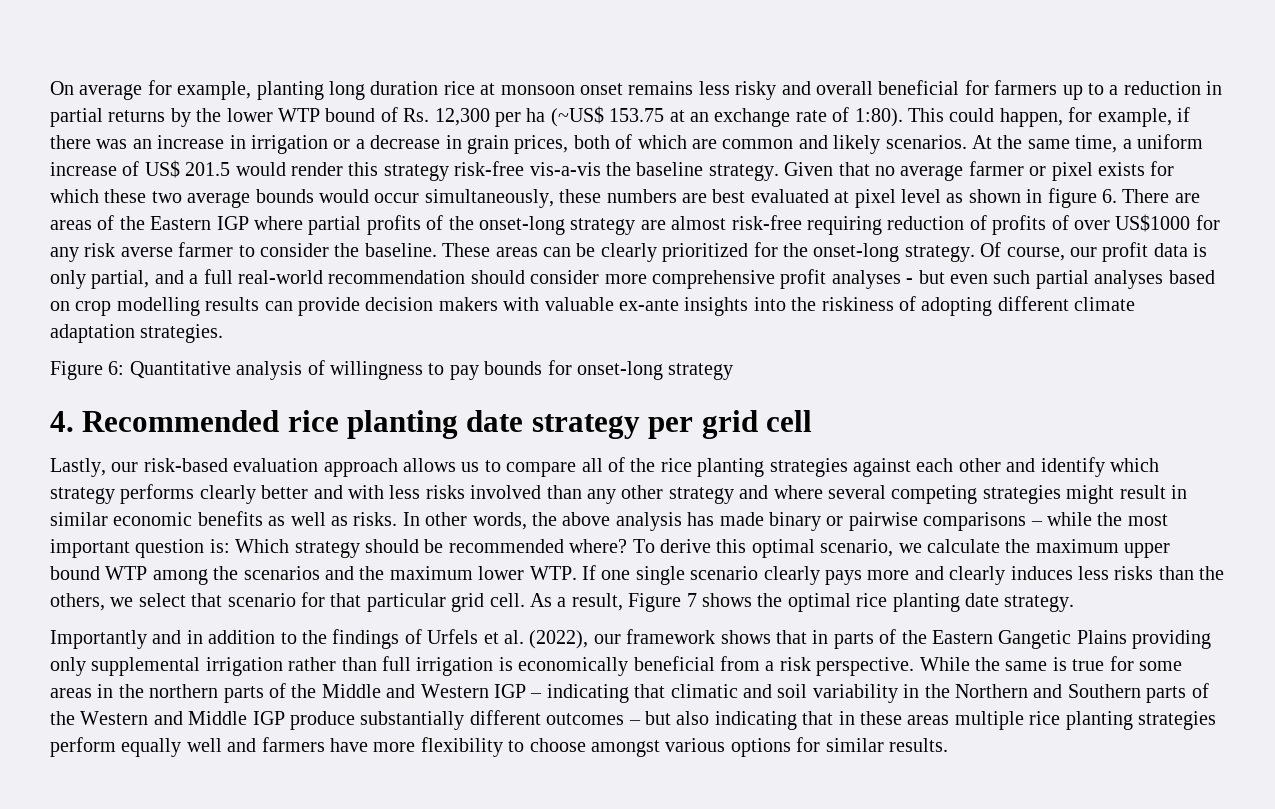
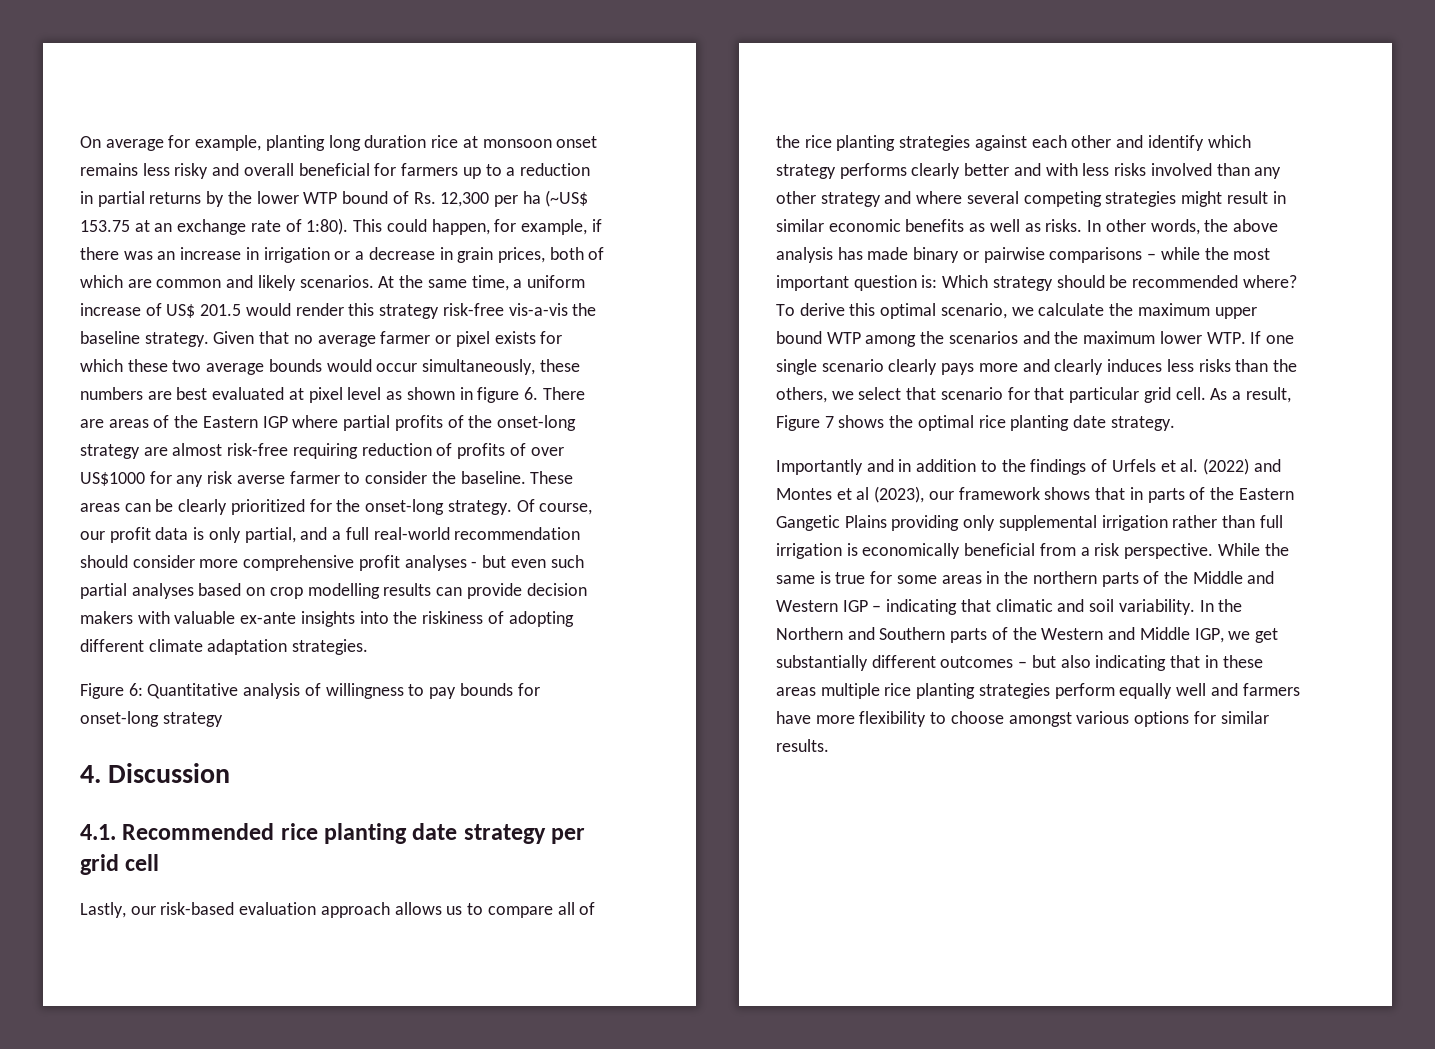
(74, 421) none -> [108,763,231,783] [80,824,116,840] Discussion // 4.1.
[529,630,589,649] (2022), -> [1202,458,1281,475] [776,486,925,503] (2022) and Montes et al (2023),
[812,684,920,703] variability in -> [1118,599,1214,615] variability. In
[252,711,355,730] IGP produce -> [1194,628,1278,643] IGP, we get

